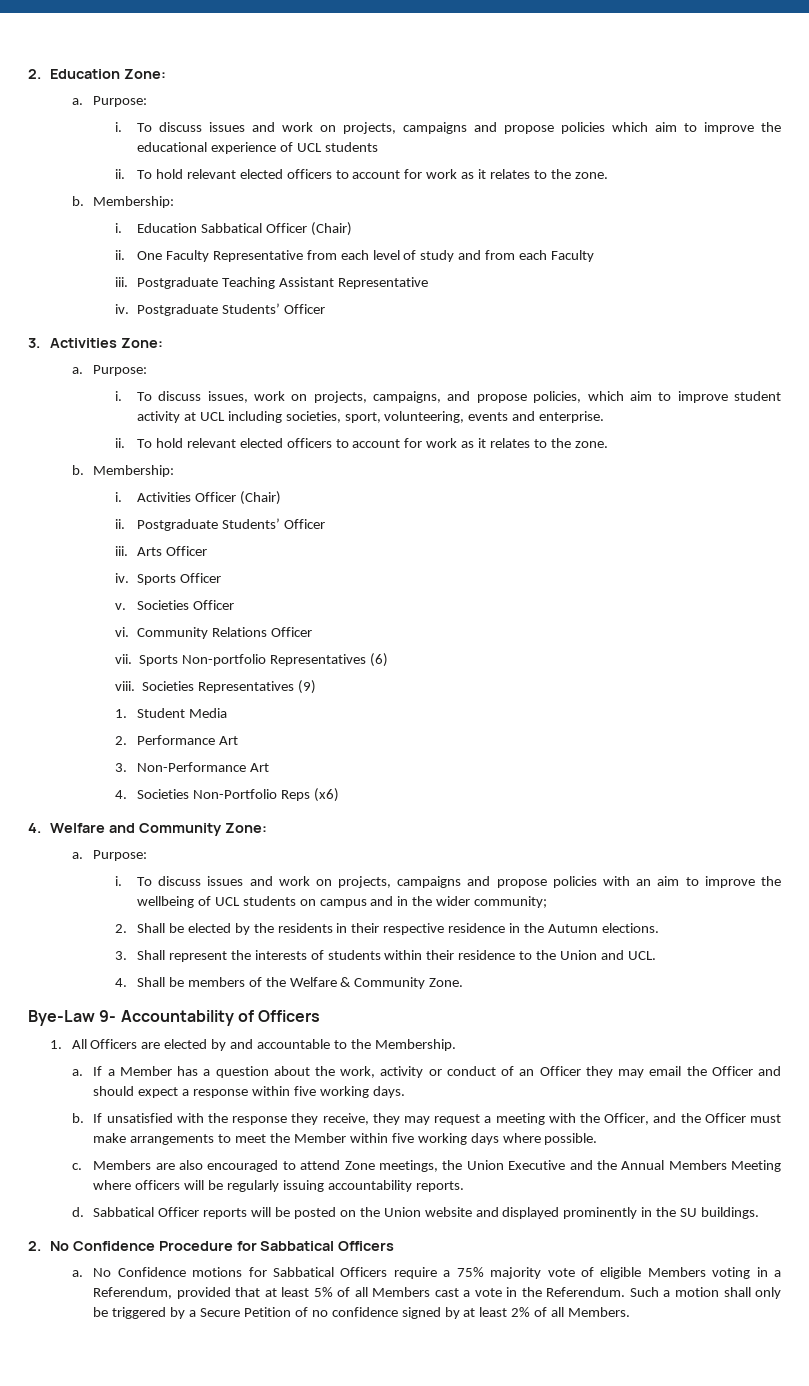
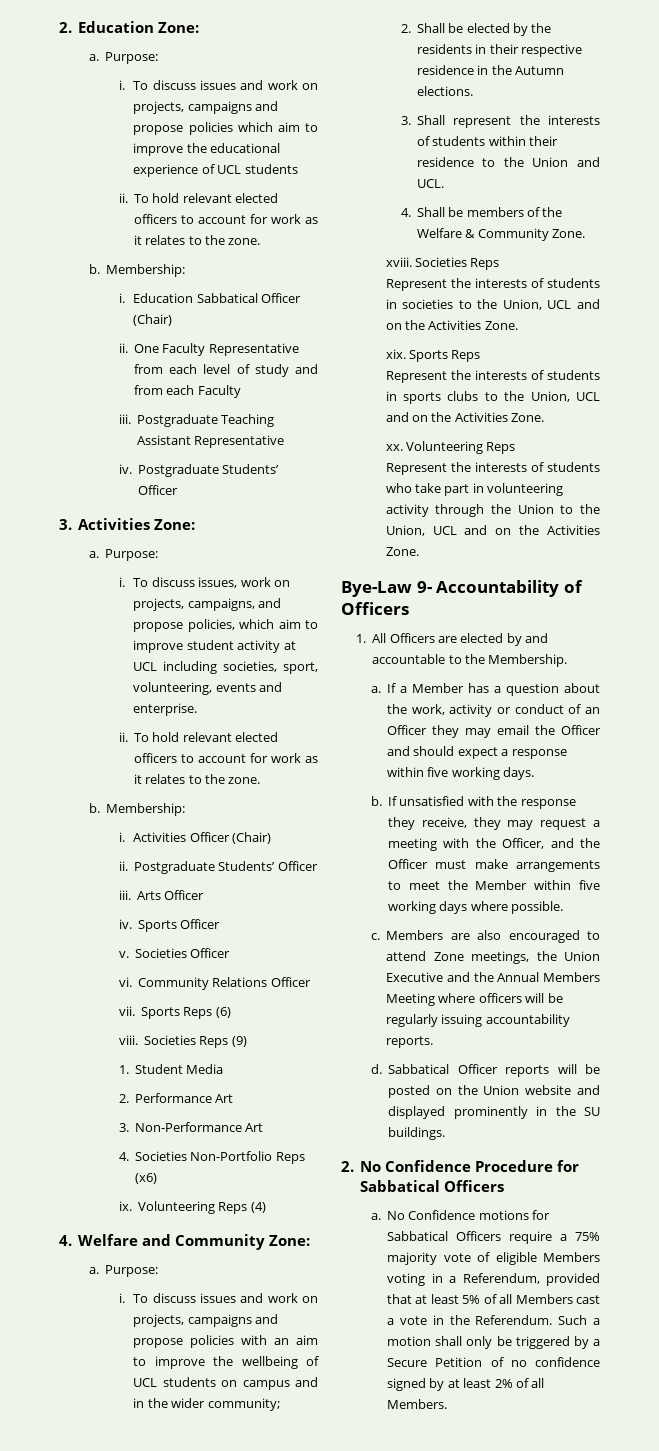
[182,654,367,666] Non-portfolio Representatives -> [183,1007,213,1019] Reps
[198,681,295,693] Representatives -> [199,1036,229,1048] Reps
(339, 795) none -> [118,1201,266,1214] // ix. Volunteering Reps (4)
(464, 982) none -> [385,257,500,270] [385,278,600,291] [385,299,600,310] [385,320,518,330] [385,349,481,362] [385,370,600,383] [385,391,600,404] [385,412,545,422] [385,441,516,454] [385,462,600,475] [385,483,564,496] [385,504,600,517] [385,525,600,536] [385,547,419,556] // xviii. Societies Reps // Represent the interests of students in societies to the Union, UCL and on the Activities Zone. // xix. Sports Reps // Represent the interests of students in sports clubs to the Union, UCL and on the Activities Zone. // xx. Volunteering Reps // Represent the interests of students who take part in volunteering activity through the Union to the Union, UCL and on the Activities Zone.

